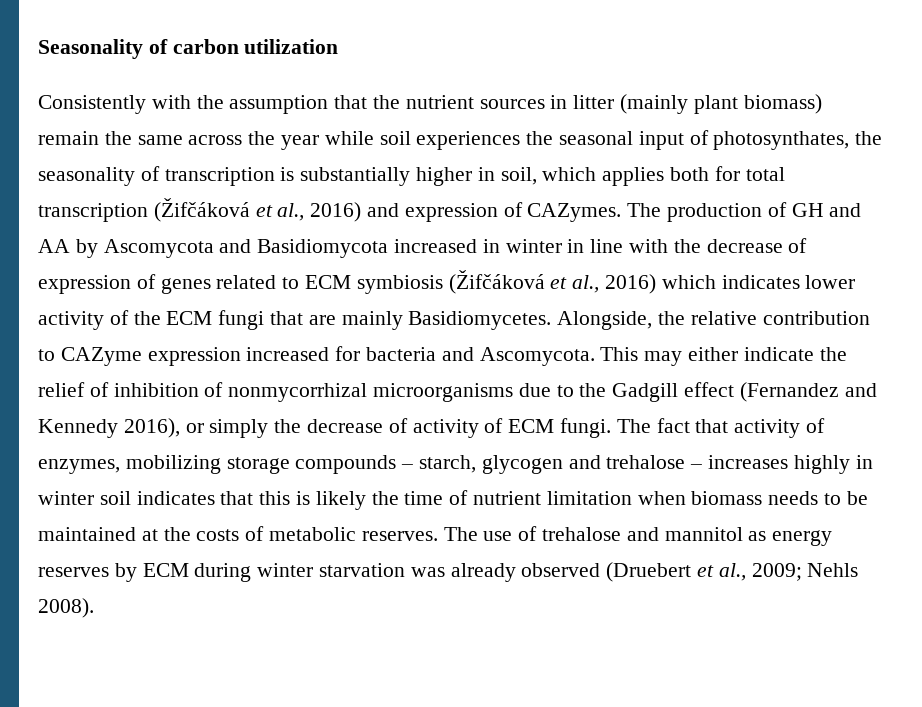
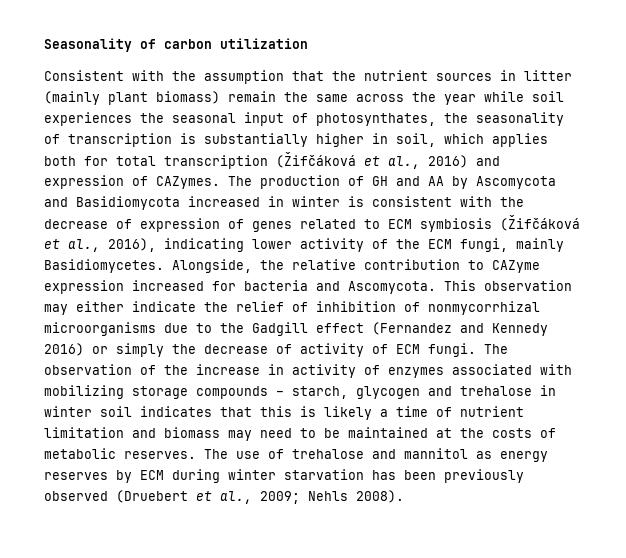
[38,95,146,114] Consistently -> [44,70,124,81] Consistent
[567,239,624,253] in line -> [348,196,452,207] is consistent
[605,274,800,294] 2016) which indicates -> [108,238,244,252] 2016), indicating
[218,310,336,330] fungi that are -> [460,238,508,252] fungi,
(639, 354) none -> [484,280,572,291] observation
[123,418,180,438] 2016), -> [44,343,84,356] 2016)
[656,418,826,438] [38,459,120,474] fact that activity of enzymes, -> [44,364,572,378] observation of the increase in activity of enzymes associated with
[690,455,850,474] – increases highly -> (532, 391) none
[371,491,399,505] the -> [380,409,388,417] a
[637,491,819,505] when biomass needs -> [132,427,292,441] and biomass may need
[410,563,516,582] was already -> [372,469,524,483] has been previously

